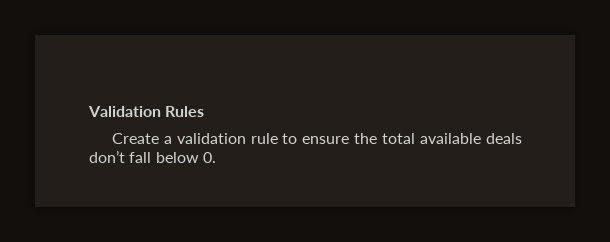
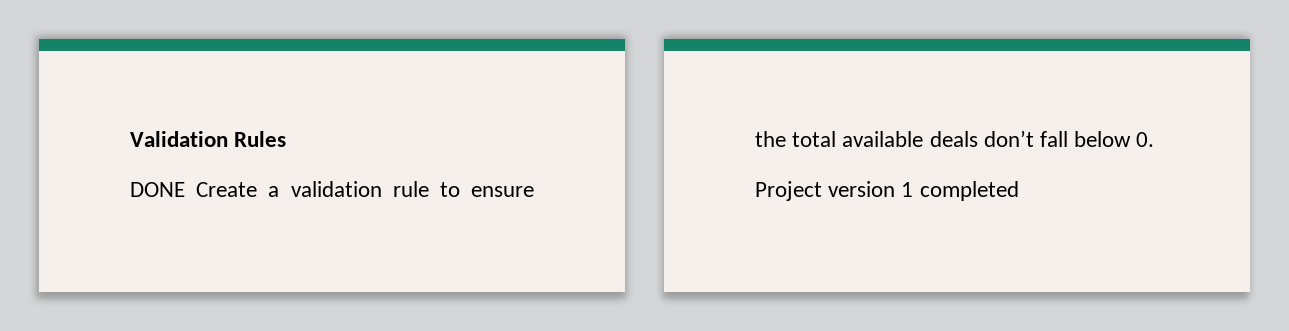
(205, 111) none -> [130,182,185,197] DONE
(216, 157) none -> [755,181,1019,201] // Project version 1 completed

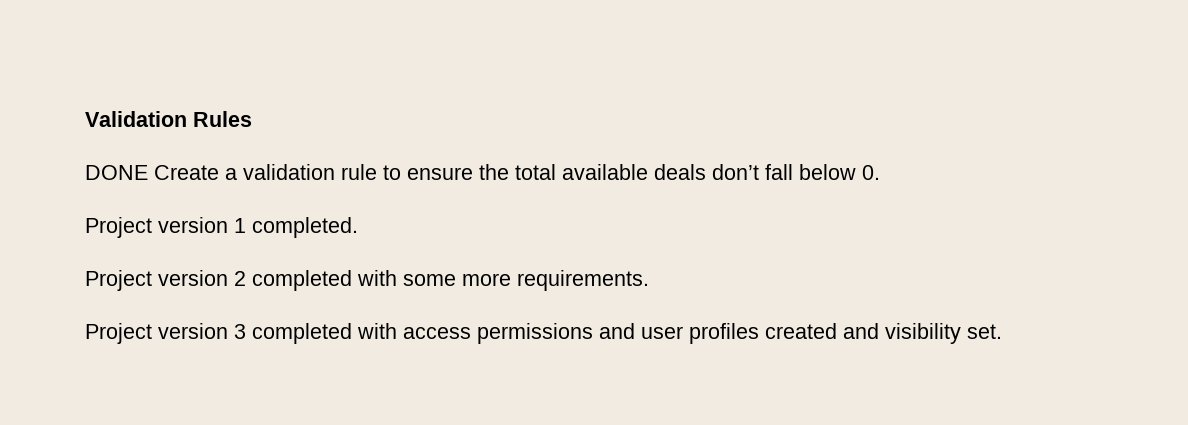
[919,181,1019,201] completed -> [252,217,358,238] [85,270,649,291] [85,323,1002,344] completed. // Project version 2 completed with some more requirements. // Project version 3 completed with access permissions and user profiles created and visibility set.

